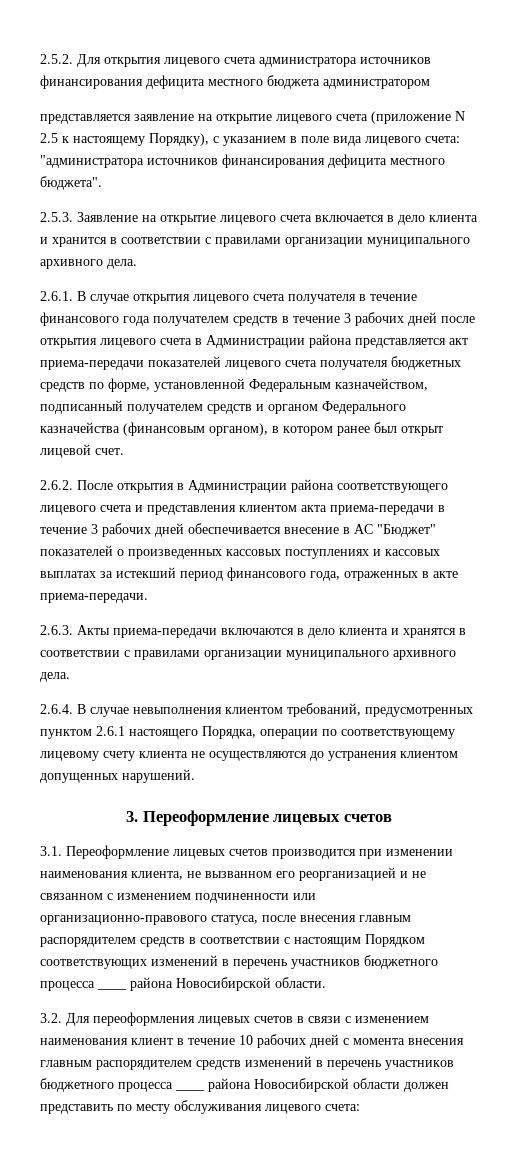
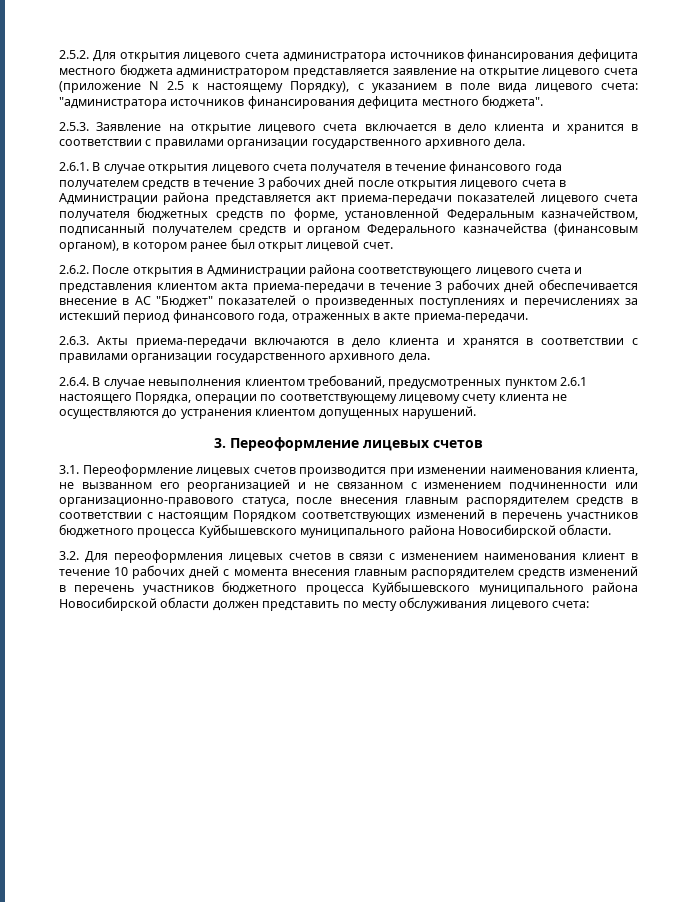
(430, 84) // -> (290, 73) none
[367,237,470,247] муниципального -> [311,139,422,149] государственного
[226,549,281,556] кассовых -> (414, 303) none
[385,549,440,556] [40,571,96,578] кассовых выплатах -> [523,298,620,308] перечислениях
[286,650,389,660] муниципального -> [215,353,326,363] государственного
[97,988,127,990] ____ -> [198,524,406,538] Куйбышевского муниципального
[175,1089,205,1091] ____ -> [372,581,584,595] Куйбышевского муниципального

